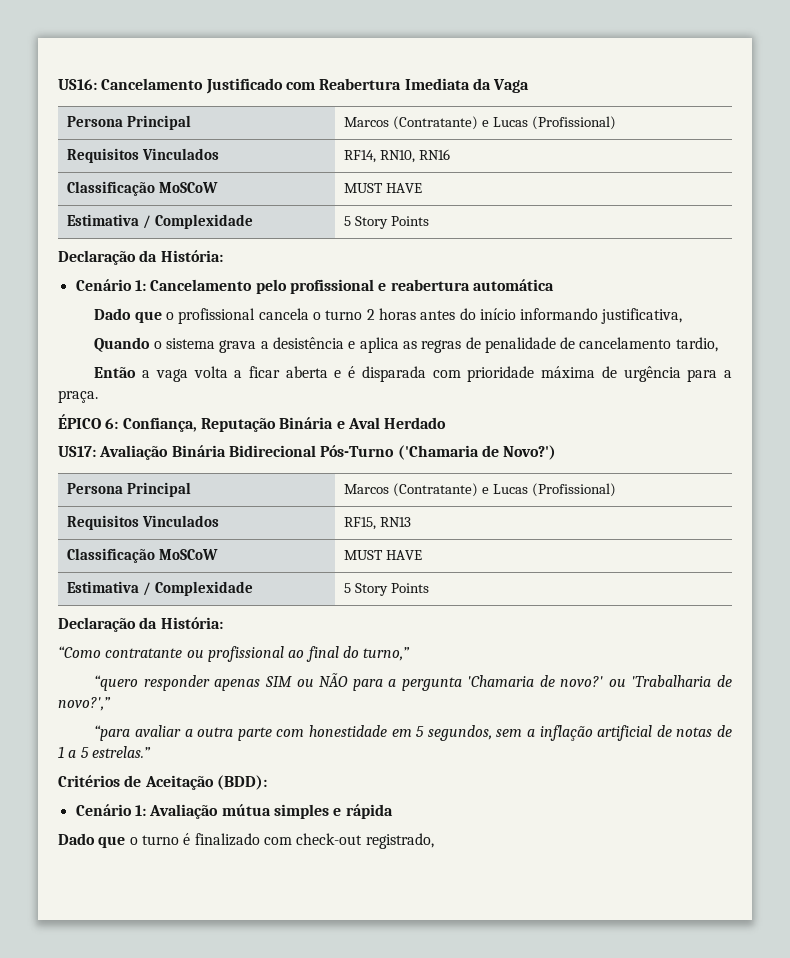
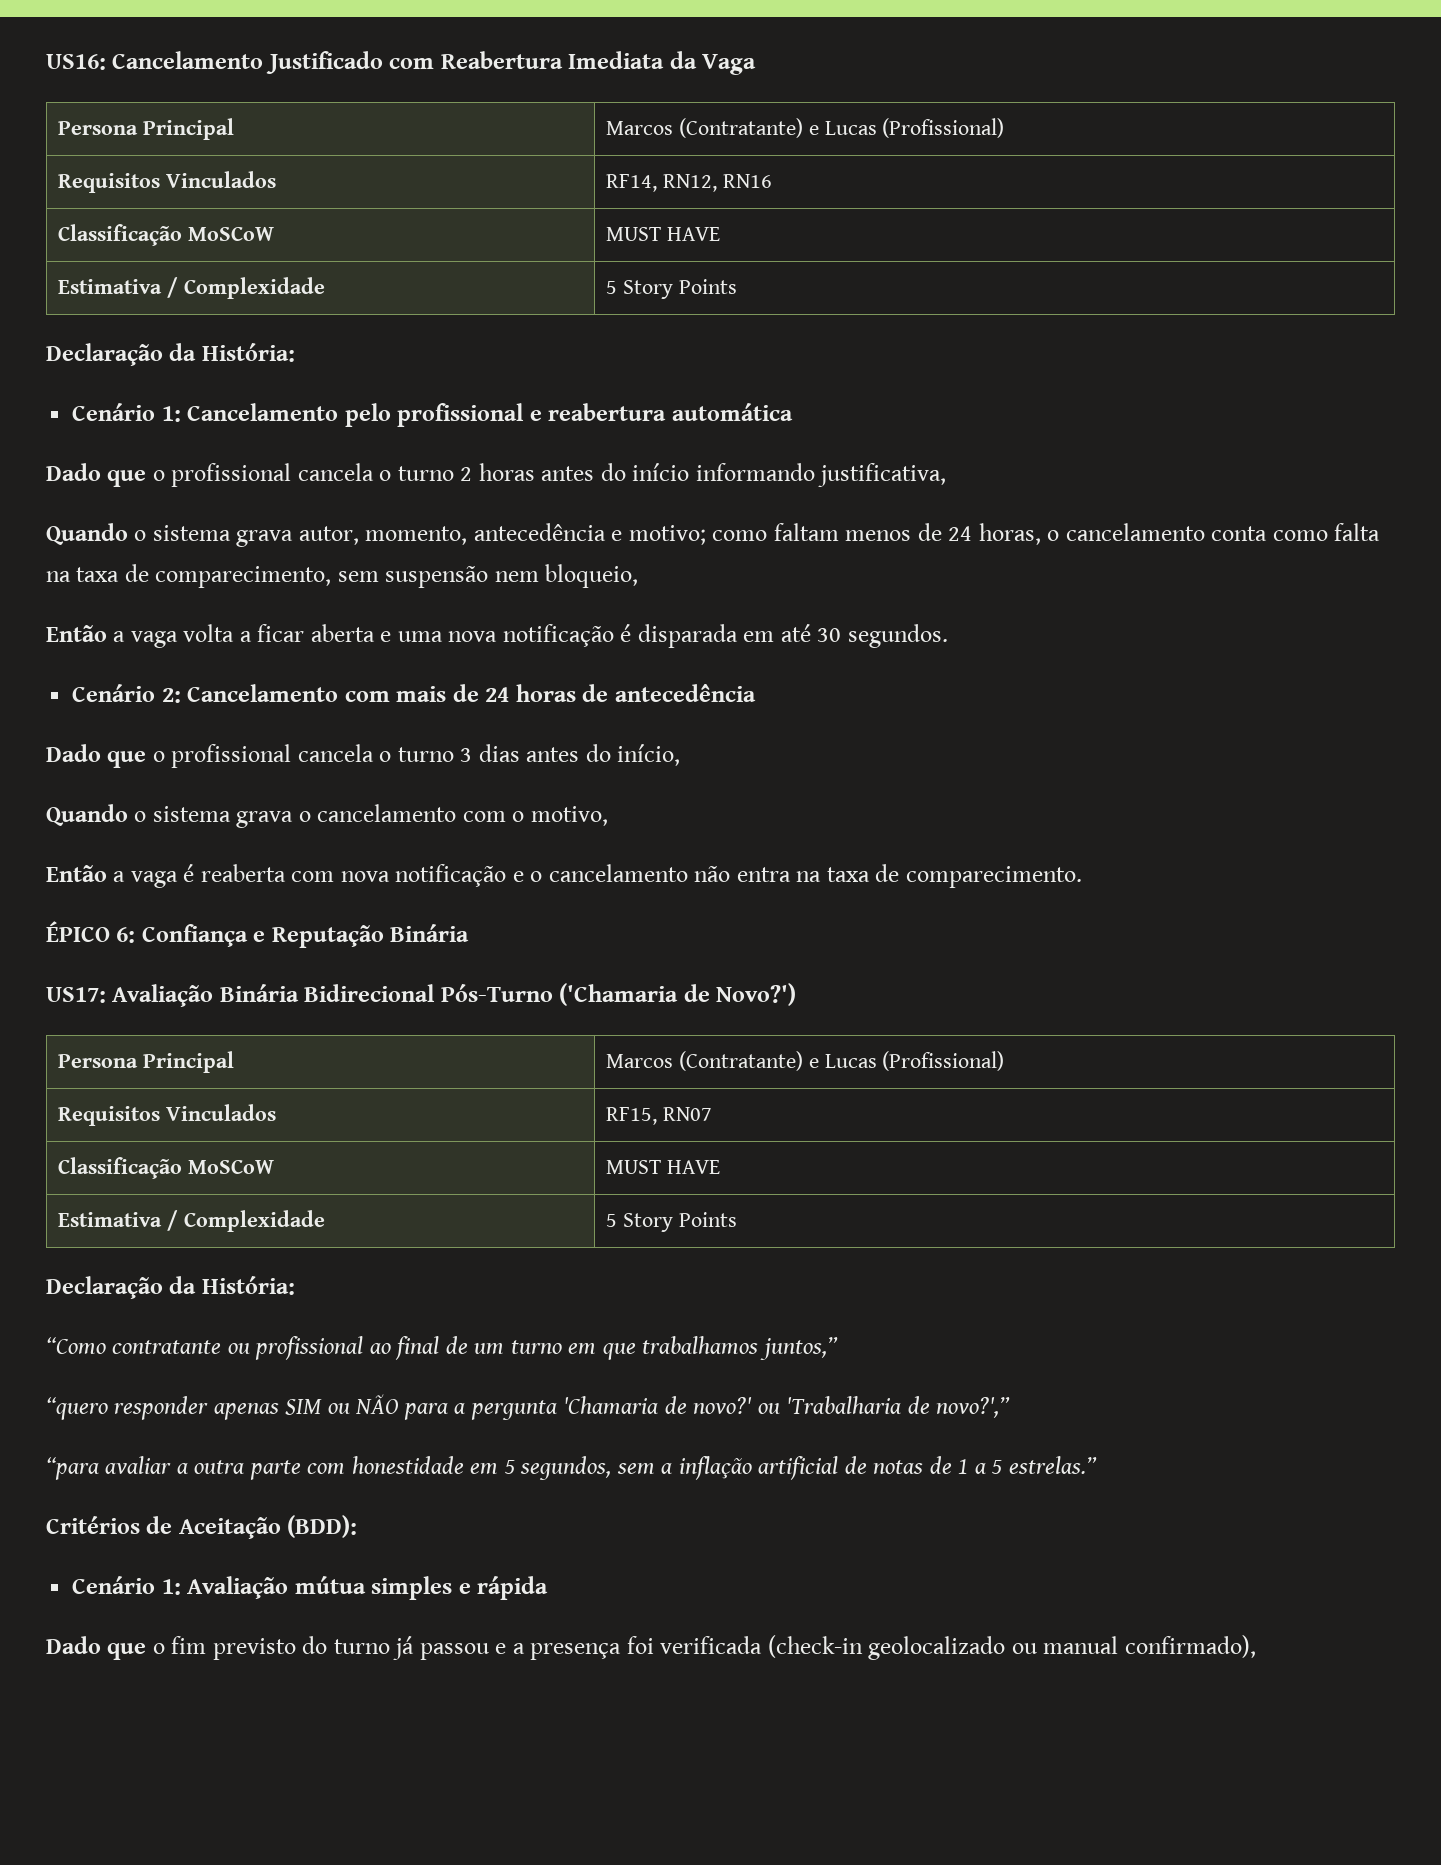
[380,150,416,163] RN10, -> [663,174,718,192] RN12,
[260,337,718,353] a desistência e aplica as regras de penalidade de cancelamento tardio, -> [298,523,1381,545] [46,564,639,588] autor, momento, antecedência e motivo; como faltam menos de 24 horas, o cancelamento conta como falta na taxa de comparecimento, sem suspensão nem bloqueio,
[348,366,733,382] [58,390,98,403] é disparada com prioridade máxima de urgência para a praça. -> [397,624,948,648] [72,684,756,703] [46,744,681,768] [46,804,608,828] [46,864,1082,888] uma nova notificação é disparada em até 30 segundos. // Cenário 2: Cancelamento com mais de 24 horas de antecedência // Dado que o profissional cancela o turno 3 dias antes do início, // Quando o sistema grava o cancelamento com o motivo, // Então a vaga é reaberta com nova notificação e o cancelamento não entra na taxa de comparecimento.
[122,417,197,432] Confiança, -> [141,924,266,947] Confiança e
[336,417,447,429] e Aval Herdado -> (470, 933) none
[380,517,412,527] RN13 -> [663,1107,713,1121] RN07
[342,646,411,661] do turno,” -> [445,1336,838,1360] de um turno em que trabalhamos juntos,”
[141,833,434,849] turno é finalizado com check-out registrado, -> [171,1635,1256,1660] fim previsto do turno já passou e a presença foi verificada (check-in geolocalizado ou manual confirmado),

